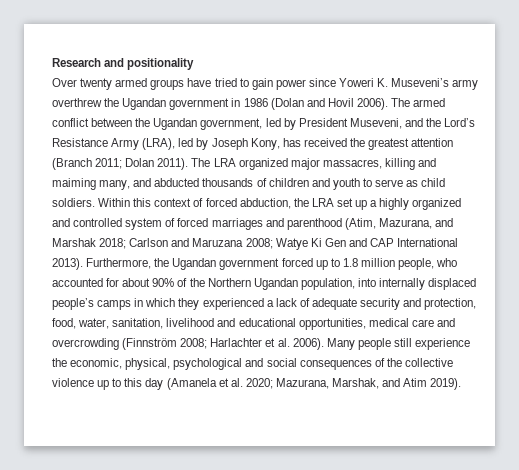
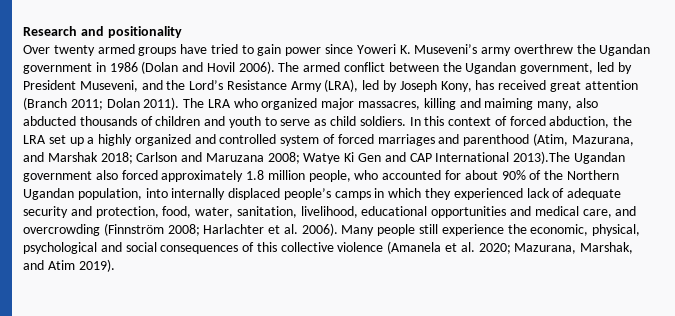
[349,138,410,150] the greatest -> [549,81,581,92] great
(236, 162) none -> [233,98,258,108] who
[133,178,152,187] and -> [575,98,598,108] also
[98,198,131,207] Within -> [409,117,421,126] In
[52,258,340,270] 2013). Furthermore, the Ugandan government forced up to -> [513,151,625,164] [23,170,244,182] 2013).The Ugandan government also forced approximately
[266,300,274,307] a -> (523, 194) none
[166,318,434,330] livelihood and educational opportunities, medical care -> [300,206,612,218] livelihood, educational opportunities and medical care,
[386,358,402,367] the -> [256,242,277,252] this
[97,378,164,390] up to this day -> (384, 247) none

